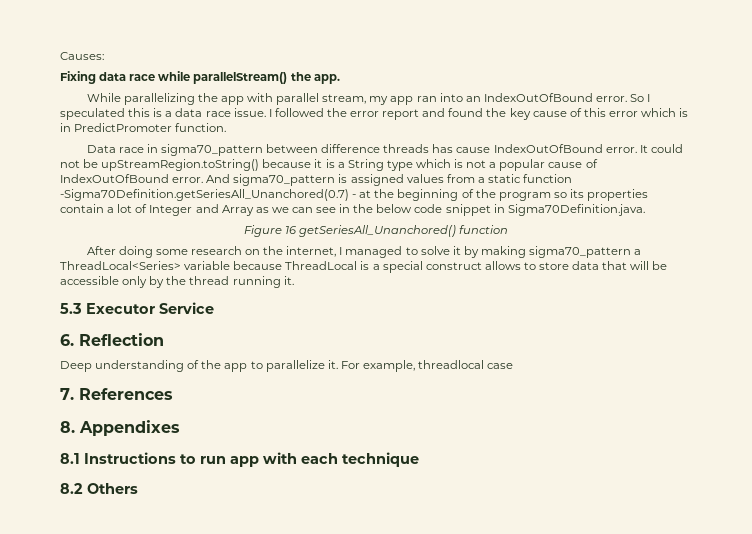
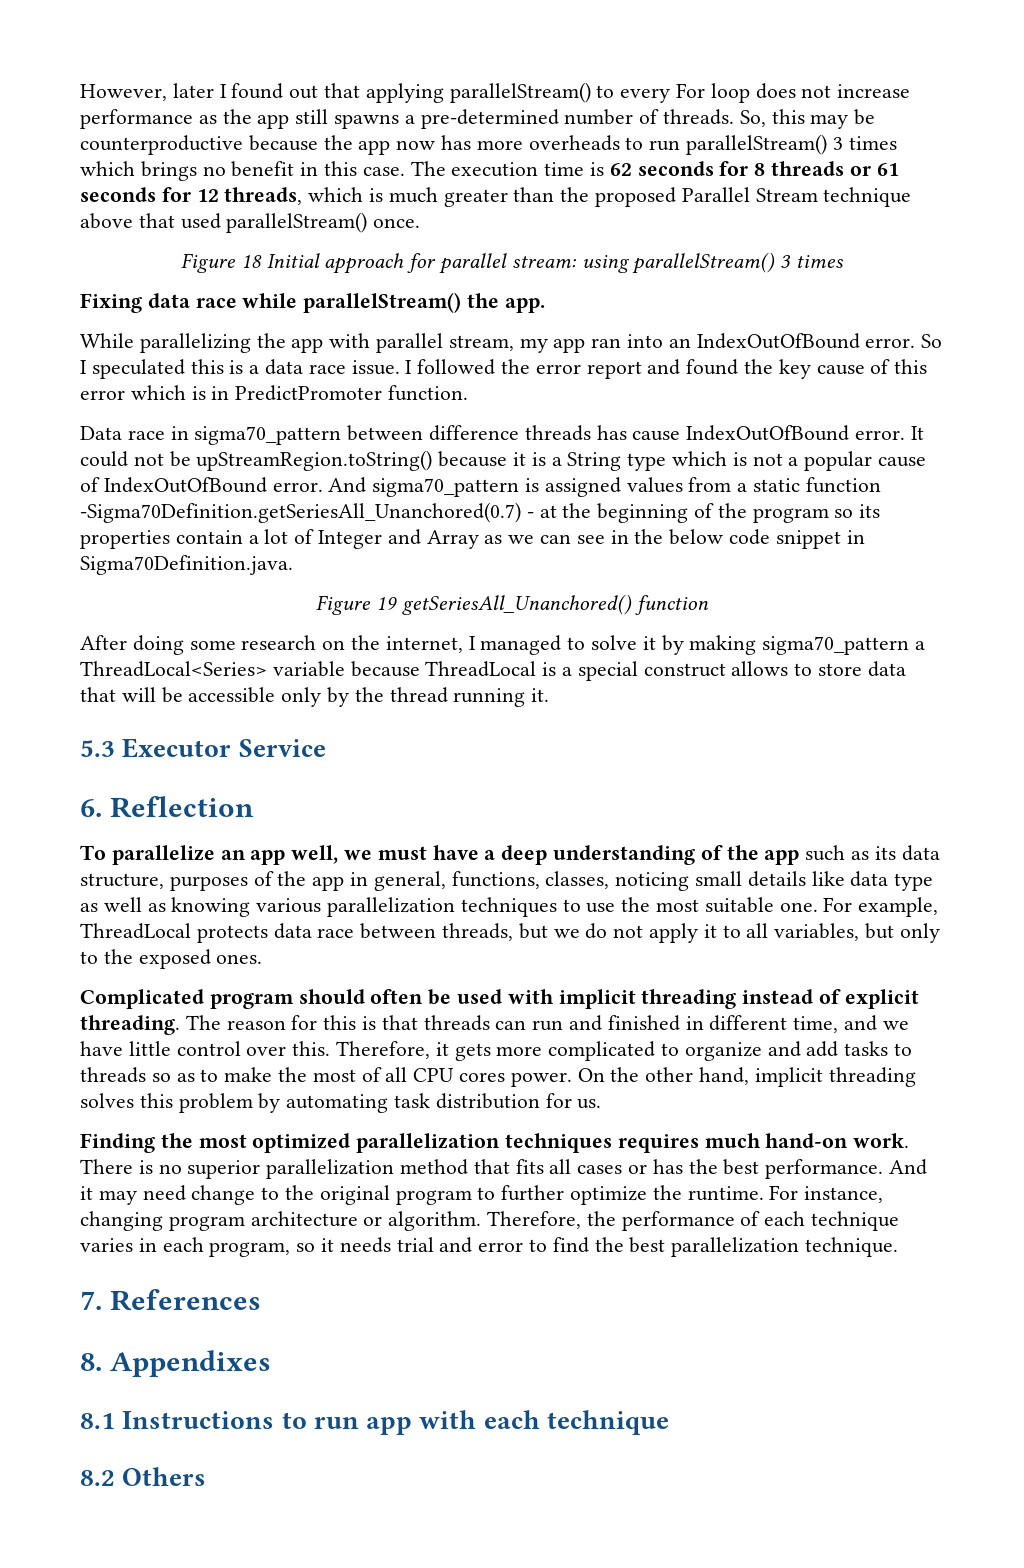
[60,52,104,60] Causes: -> [80,82,911,103] [80,109,876,129] [80,134,897,155] [80,161,899,181] [80,187,912,207] [80,212,421,233] [180,252,845,274] However, later I found out that applying parallelStream() to every For loop does not increase performance as the app still spawns a pre-determined number of threads. So, this may be counterproductive because the app now has more overheads to run parallelStream() 3 times which brings no benefit in this case. The execution time is 62 seconds for 8 threads or 61 seconds for 12 threads, which is much greater than the proposed Parallel Stream technique above that used parallelStream() once. // Figure 18 Initial approach for parallel stream: using parallelStream() 3 times
[284,226,297,234] 16 -> [376,596,399,610] 19
[60,360,514,372] Deep understanding of the app to parallelize it. For example, threadlocal case -> [80,845,940,865] [80,871,934,891] [80,897,939,917] [80,923,940,943] [80,949,263,969] [80,989,919,1009] [80,1015,909,1035] [80,1041,913,1061] [80,1067,916,1087] [80,1093,602,1113] [80,1133,910,1153] [80,1159,928,1179] [80,1185,884,1205] [80,1211,900,1231] [80,1237,899,1257] To parallelize an app well, we must have a deep understanding of the app such as its data structure, purposes of the app in general, functions, classes, noticing small details like data type as well as knowing various parallelization techniques to use the most suitable one. For example, ThreadLocal protects data race between threads, but we do not apply it to all variables, but only to the exposed ones. // Complicated program should often be used with implicit threading instead of explicit threading. The reason for this is that threads can run and finished in different time, and we have little control over this. Therefore, it gets more complicated to organize and add tasks to threads so as to make the most of all CPU cores power. On the other hand, implicit threading solves this problem by automating task distribution for us. // Finding the most optimized parallelization techniques requires much hand-on work. There is no superior parallelization method that fits all cases or has the best performance. And it may need change to the original program to further optimize the runtime. For instance, changing program architecture or algorithm. Therefore, the performance of each technique varies in each program, so it needs trial and error to find the best parallelization technique.

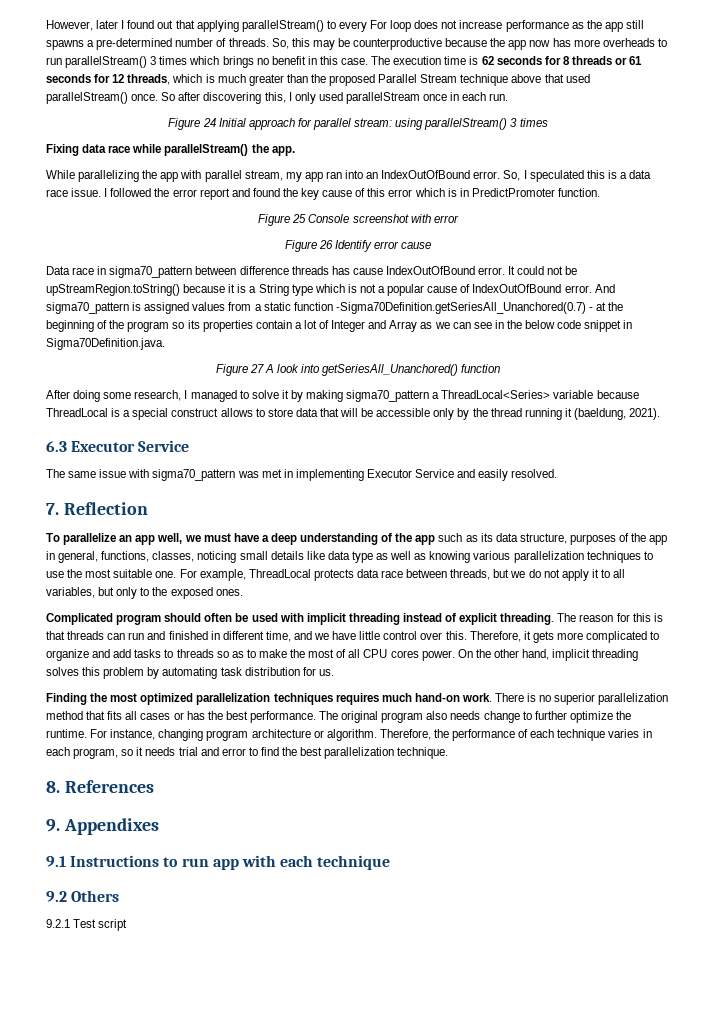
[180,253,262,273] // Figure 18 -> [161,92,509,104] [168,118,216,130] So after discovering this, I only used parallelStream once in each run. // Figure 24
[921,334,943,348] So -> [503,170,521,181] So,
(469, 393) none -> [258,214,459,226] [284,240,432,252] // Figure 25 Console screenshot with error // Figure 26 Identify error cause
[376,596,399,610] 19 -> [249,364,321,373] 27 A look into
[241,635,463,653] research on the internet, -> [134,390,182,401] research,
[531,688,550,702] [80,738,326,758] [80,799,102,817] it. // 5.3 Executor Service // 6. -> [564,408,661,420] [46,440,190,452] [46,469,558,481] [46,503,59,515] it (baeldung, 2021). // 6.3 Executor Service // The same issue with sigma70_pattern was met in implementing Executor Service and easily resolved. // 7.
[889,1159,928,1175] [80,1185,472,1205] And it may need change to the original program -> [319,711,520,723] The original program also needs change
[80,1291,102,1310] 7. -> [46,781,60,793] 8.
[80,1353,102,1371] 8. -> [46,819,60,832] 9.
[80,1413,115,1429] 8.1 -> [46,856,66,867] 9.1
[80,1470,115,1486] 8.2 -> [46,891,67,902] 9.2
(207, 1476) none -> [46,919,128,931] // 9.2.1 Test script

